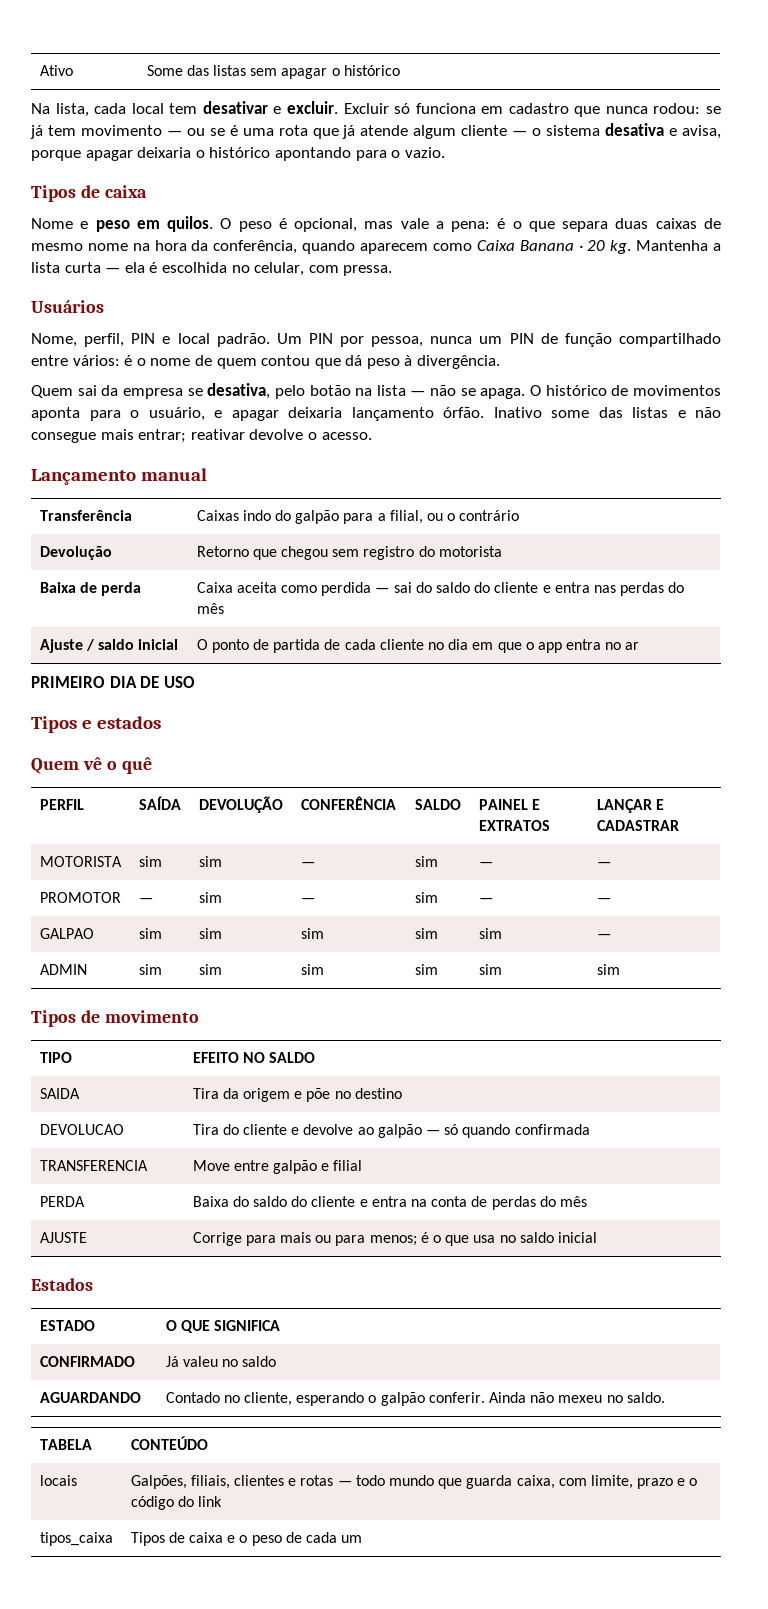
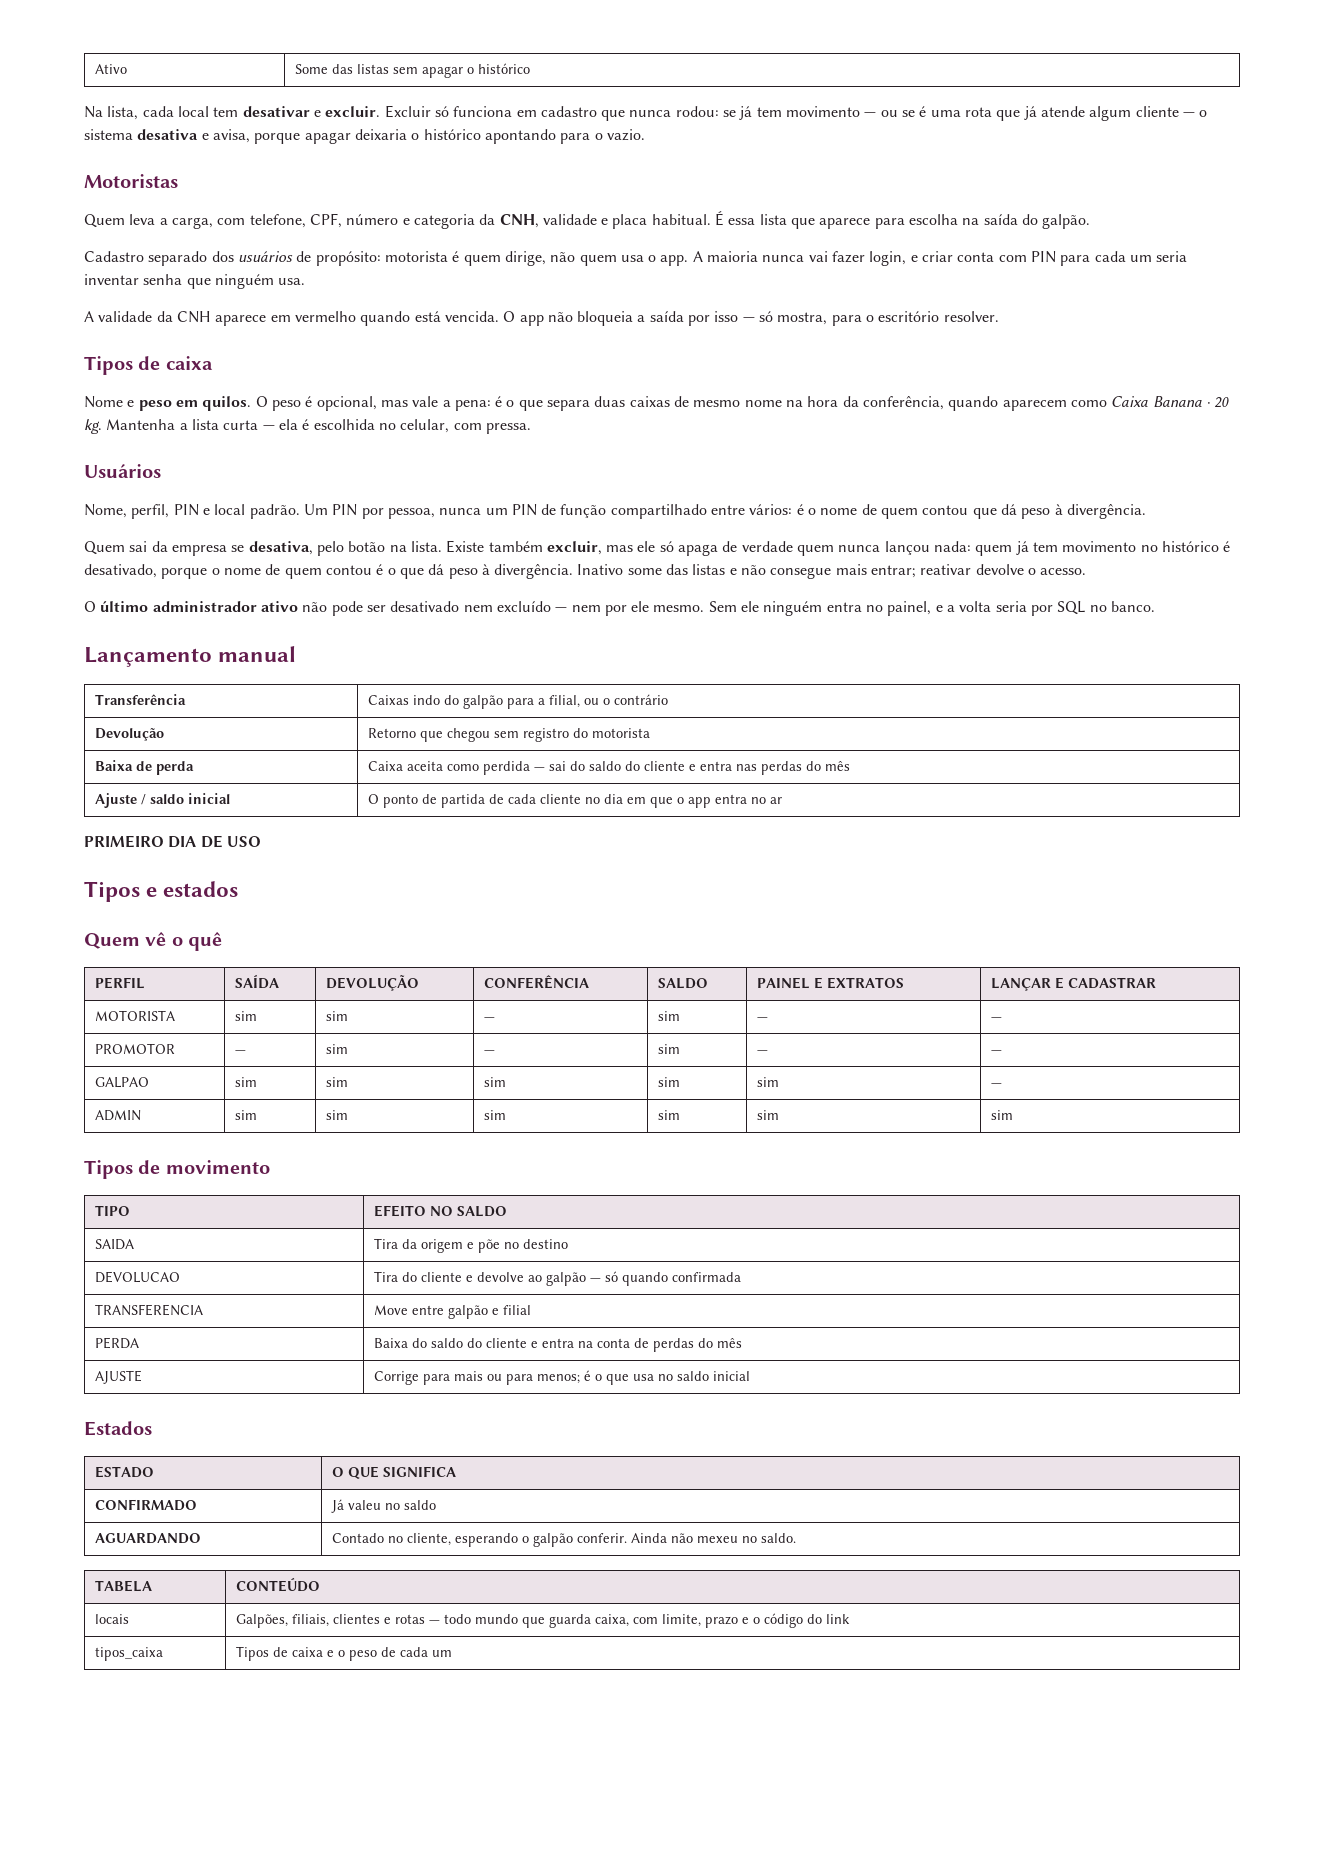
(445, 152) none -> [84,174,178,188] [84,211,1091,229] [84,251,1188,266] [84,274,306,289] [84,311,999,326] // Motoristas // Quem leva a carga, com telefone, CPF, número e categoria da CNH, validade e placa habitual. É essa lista que aparece para escolha na saída do galpão. // Cadastro separado dos usuários de propósito: motorista é quem dirige, não quem usa o app. A maioria nunca vai fazer login, e criar conta com PIN para cada um seria inventar senha que ninguém usa. // A validade da CNH aparece em vermelho quando está vencida. O app não bloqueia a saída por isso — só mostra, para o escritório resolver.
[376,385,721,399] [31,407,484,421] lista — não se apaga. O histórico de movimentos aponta para o usuário, e apagar deixaria lançamento órfão. -> [410,540,1231,556] [84,564,574,579] lista. Existe também excluir, mas ele só apaga de verdade quem nunca lançou nada: quem já tem movimento no histórico é desativado, porque o nome de quem contou é o que dá peso à divergência.
(372, 436) none -> [84,601,1155,616] // O último administrador ativo não pode ser desativado nem excluído — nem por ele mesmo. Sem ele ninguém entra no painel, e a volta seria por SQL no banco.

